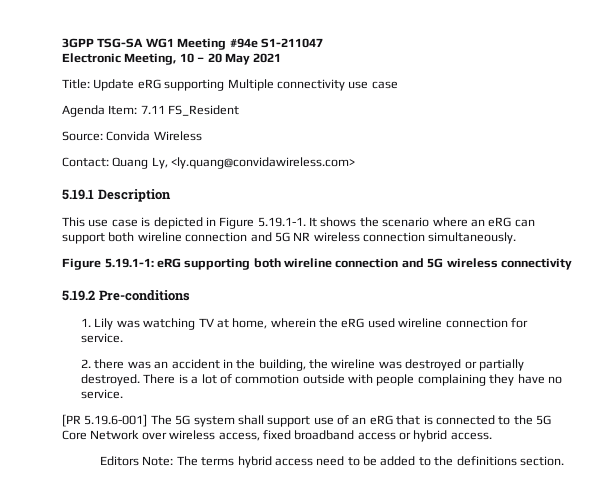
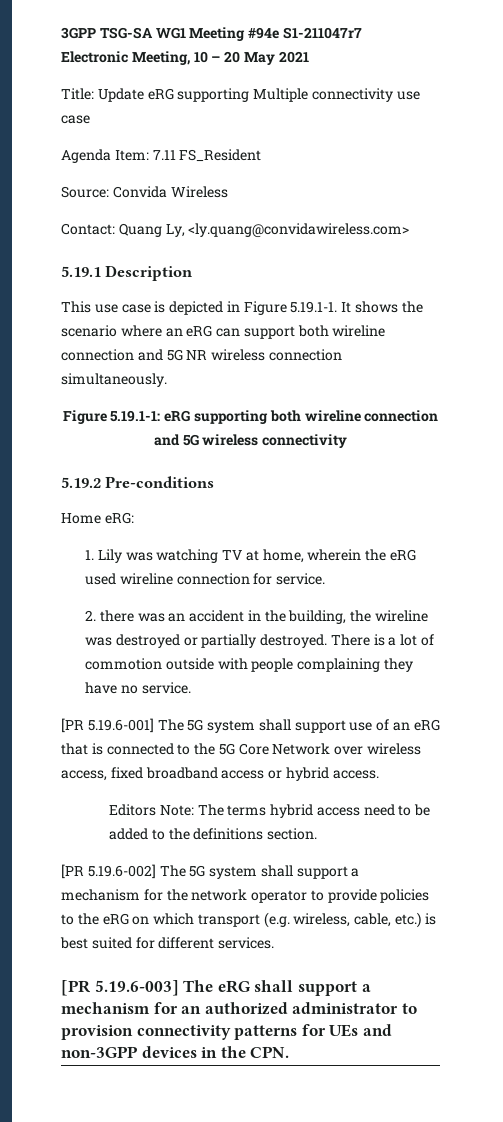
[260,38,323,48] S1-211047 -> [282,27,362,39] S1-211047r7
(190, 295) none -> [61,512,134,524] // Home eRG:
(564, 461) none -> [61,864,360,879] [61,889,430,903] [61,912,436,928] [60,937,275,949] [61,980,371,996] [61,1002,417,1015] [61,1024,392,1040] [61,1046,290,1058] // [PR 5.19.6-002] The 5G system shall support a mechanism for the network operator to provide policies to the eRG on which transport (e.g. wireless, cable, etc.) is best suited for different services. // [PR 5.19.6-003] The eRG shall support a mechanism for an authorized administrator to provision connectivity patterns for UEs and non-3GPP devices in the CPN.

